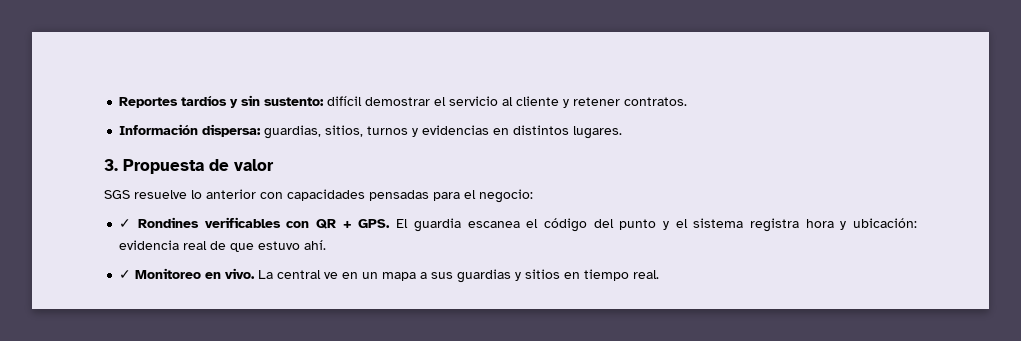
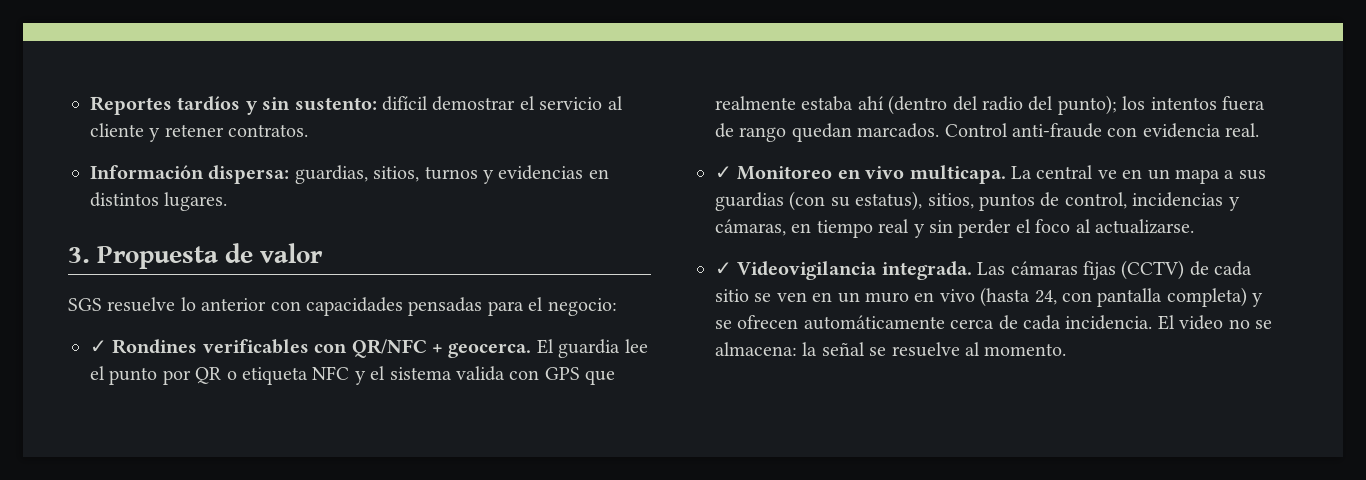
[316,218,917,232] [119,240,327,252] QR + GPS. El guardia escanea el código del punto y el sistema registra hora y ubicación: evidencia real de que estuvo ahí. -> [351,339,648,358] [90,366,616,385] [715,95,1265,115] [715,123,1260,142] QR/NFC + geocerca. El guardia lee el punto por QR o etiqueta NFC y el sistema valida con GPS que realmente estaba ahí (dentro del radio del punto); los intentos fuera de rango quedan marcados. Control anti-fraude con evidencia real.
[225,268,256,279] vivo. -> [865,165,1006,184] vivo multicapa.
[515,269,660,281] y sitios en tiempo real. -> [789,191,1240,211] [715,219,1194,238] [715,260,1253,280] [715,287,1264,307] [715,315,1272,330] [715,342,1067,357] (con su estatus), sitios, puntos de control, incidencias y cámaras, en tiempo real y sin perder el foco al actualizarse. // ✓ Videovigilancia integrada. Las cámaras fijas (CCTV) de cada sitio se ven en un muro en vivo (hasta 24, con pantalla completa) y se ofrecen automáticamente cerca de cada incidencia. El video no se almacena: la señal se resuelve al momento.

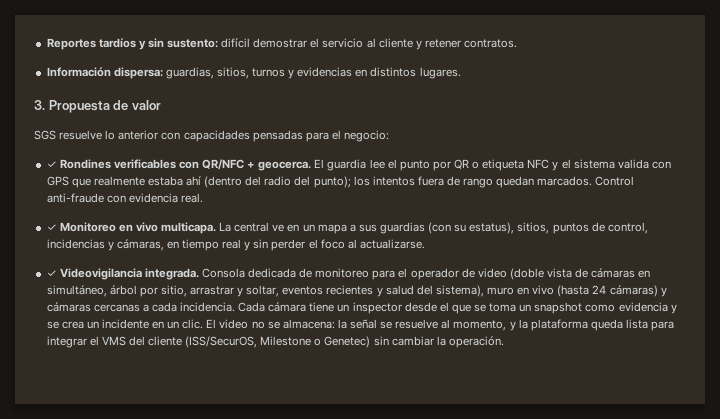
[977,260,1253,280] [715,287,1264,307] [715,315,1153,330] Las cámaras fijas (CCTV) de cada sitio se ven en un muro en vivo (hasta 24, con pantalla completa) y se ofrecen automáticamente cerca de cada incidencia. -> [201,268,651,280] [46,285,667,297] [46,302,677,314] [46,319,204,329] Consola dedicada de monitoreo para el operador de video (doble vista de cámaras en simultáneo, árbol por sitio, arrastrar y soltar, eventos recientes y salud del sistema), muro en vivo (hasta 24 cámaras) y cámaras cercanas a cada incidencia. Cada cámara tiene un inspector desde el que se toma un snapshot como evidencia y se crea un incidente en un clic.
[984,343,1067,356] momento. -> [453,319,675,331] [46,336,504,348] momento, y la plataforma queda lista para integrar el VMS del cliente (ISS/SecurOS, Milestone o Genetec) sin cambiar la operación.

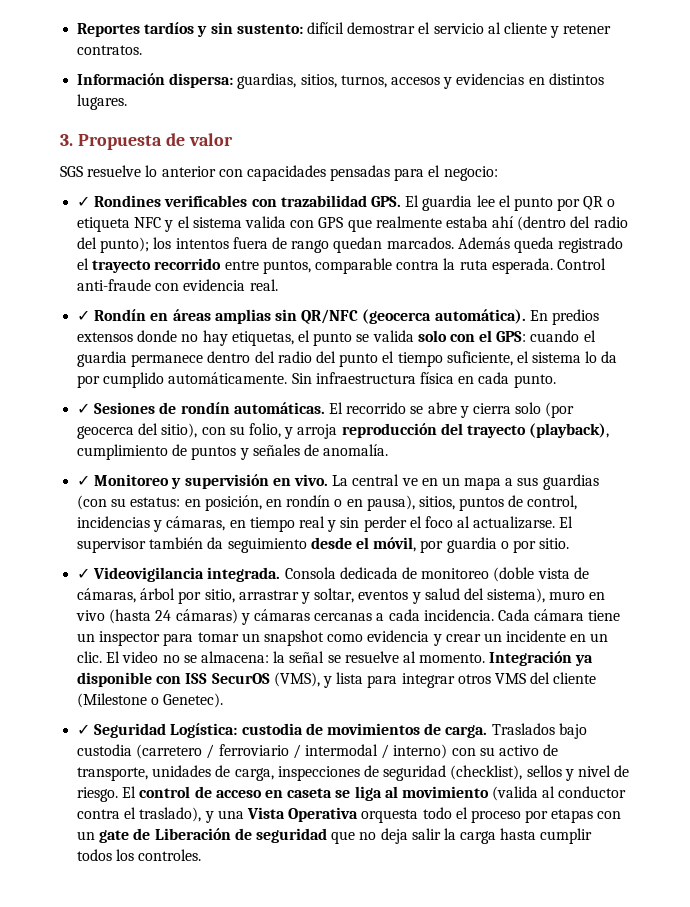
[252,68,286,77] turnos -> [340,75,440,88] turnos, accesos
[202,159,312,171] QR/NFC + geocerca. -> [280,195,401,207] trazabilidad GPS.
(593, 181) none -> [457,237,624,253] [77,258,553,274] Además queda registrado el trayecto recorrido entre puntos, comparable contra la ruta esperada.
[59,222,217,234] Monitoreo en vivo multicapa. -> [94,309,599,325] [77,330,596,346] [77,351,618,367] [77,372,556,388] [77,402,575,418] [77,423,610,439] [77,444,389,460] [77,474,328,489] Rondín en áreas amplias sin QR/NFC (geocerca automática). En predios extensos donde no hay etiquetas, el punto se valida solo con el GPS: cuando el guardia permanece dentro del radio del punto el tiempo suficiente, el sistema lo da por cumplido automáticamente. Sin infraestructura física en cada punto. // ✓ Sesiones de rondín automáticas. El recorrido se abre y cierra solo (por geocerca del sitio), con su folio, y arroja reproducción del trayecto (playback), cumplimiento de puntos y señales de anomalía. // ✓ Monitoreo y supervisión en vivo.
[469,222,515,234] estatus), -> [130,495,415,511] estatus: en posición, en rondín o en pausa),
(425, 244) none -> [559,516,574,528] [77,537,570,553] El supervisor también da seguimiento desde el móvil, por guardia o por sitio.
[372,268,651,280] [46,285,107,297] para el operador de video (doble vista de cámaras en simultáneo, -> [493,567,589,582] [77,588,137,603] (doble vista de cámaras,
[326,285,374,295] recientes -> (409, 595) none
[404,302,517,314] desde el que se toma -> [163,632,239,646] para tomar
[46,321,84,329] se crea -> [445,634,481,642] crear
[453,319,623,331] momento, y la plataforma queda -> [419,651,594,666] [77,672,332,688] momento. Integración ya disponible con ISS SecurOS (VMS), y
[89,336,99,346] el -> [457,674,491,684] otros
[185,336,504,348] (ISS/SecurOS, Milestone o Genetec) sin cambiar la operación. -> [77,693,224,708] [77,723,587,739] [77,744,559,759] [77,765,630,781] [77,786,627,802] [77,807,622,823] [77,828,593,844] [77,849,202,861] (Milestone o Genetec). // ✓ Seguridad Logística: custodia de movimientos de carga. Traslados bajo custodia (carretero / ferroviario / intermodal / interno) con su activo de transporte, unidades de carga, inspecciones de seguridad (checklist), sellos y nivel de riesgo. El control de acceso en caseta se liga al movimiento (valida al conductor contra el traslado), y una Vista Operativa orquesta todo el proceso por etapas con un gate de Liberación de seguridad que no deja salir la carga hasta cumplir todos los controles.

